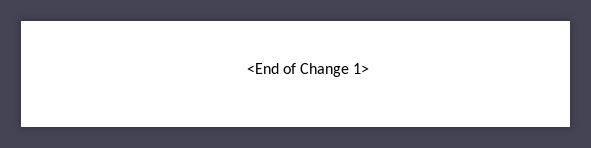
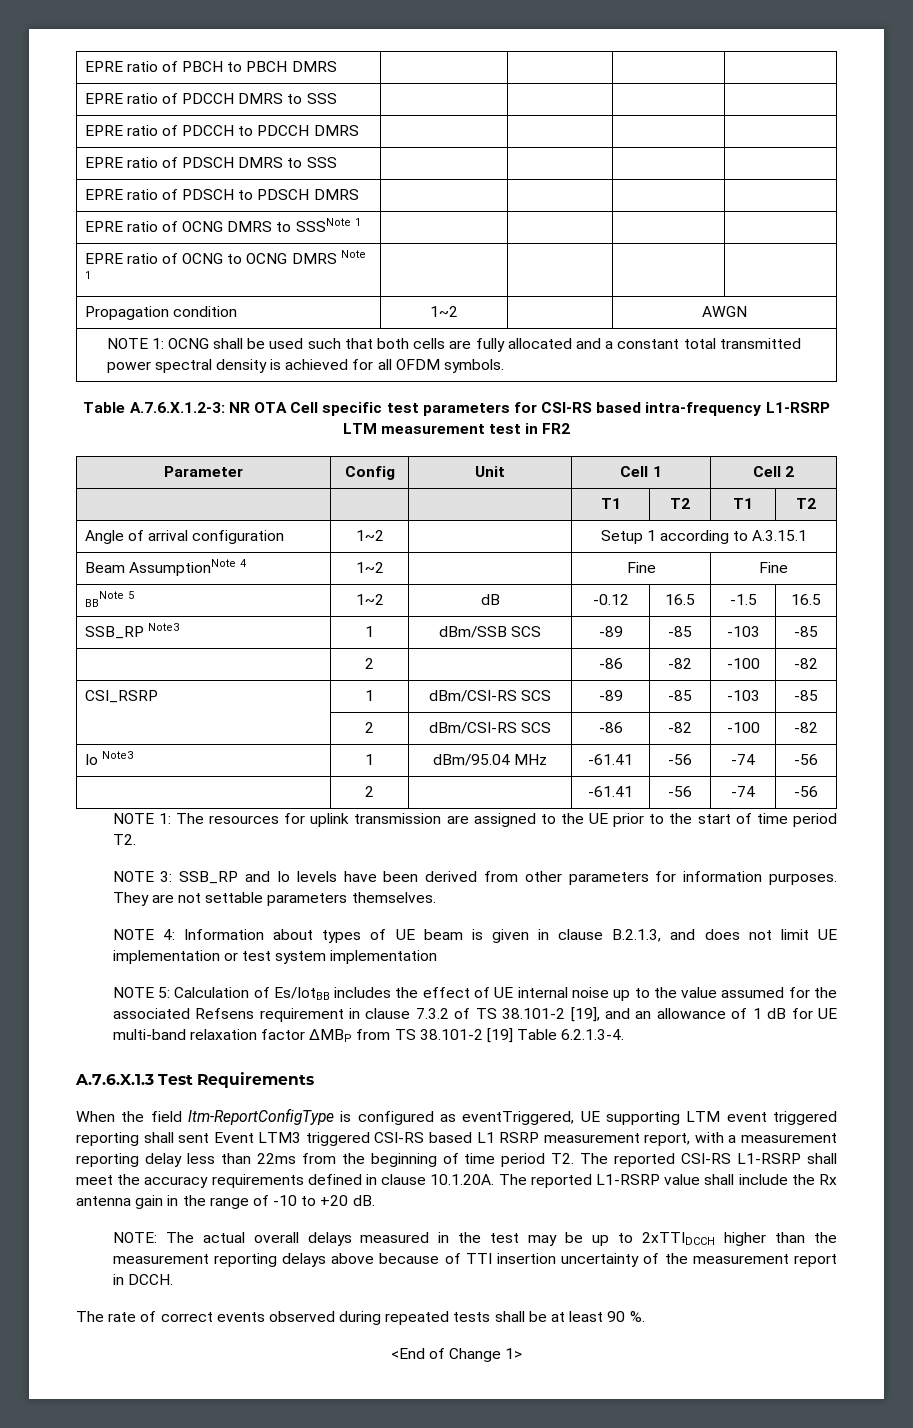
(246, 68) none -> [84,61,337,72] [84,93,337,104] [84,125,359,136] [84,157,337,168] [84,189,359,200] [84,218,361,232] [84,250,366,264] [84,271,91,279] [84,306,237,320] [430,306,458,317] [702,306,747,317] [106,338,801,352] [106,359,505,373] [83,402,830,416] [342,423,571,434] [164,466,243,477] [344,466,395,480] [475,466,505,477] [620,466,662,477] [752,466,795,477] [600,498,621,509] [670,498,690,509] [733,498,753,509] [796,498,816,509] [84,530,285,544] [355,530,384,541] [600,530,808,544] [84,559,247,576] [355,562,384,573] [626,562,656,573] [759,562,788,573] [84,591,134,607] [355,594,384,605] [480,594,500,605] [592,594,629,605] [665,594,695,605] [729,594,757,605] [791,594,821,605] [84,623,179,639] [365,626,374,637] [438,626,542,638] [598,626,623,637] [668,626,692,637] [726,626,760,637] [794,626,818,637] [365,658,374,669] [598,658,623,669] [668,658,692,669] [726,658,760,669] [794,658,818,669] [84,690,158,703] [365,690,374,701] [428,690,552,702] [598,690,623,701] [668,690,692,701] [726,690,760,701] [794,690,818,701] [365,722,374,733] [428,722,552,734] [598,722,623,733] [668,722,692,733] [726,722,760,733] [794,722,818,733] [84,751,133,765] [365,754,374,765] [432,754,548,766] [588,754,633,765] [668,754,692,765] [731,754,755,765] [794,754,818,765] [365,786,374,797] [588,786,633,797] [668,786,692,797] [731,786,755,797] [794,786,818,797] [112,813,837,827] [112,834,136,845] [112,871,837,885] [112,892,436,906] [112,929,837,943] [112,950,438,964] [112,987,838,1001] [112,1007,838,1022] [112,1028,625,1043] [75,1072,315,1088] [76,1108,837,1125] [76,1132,837,1146] [76,1153,837,1167] [76,1174,838,1188] [76,1195,375,1209] [112,1232,837,1246] [112,1253,837,1267] [112,1274,173,1285] [76,1311,645,1325] EPRE ratio of PBCH to PBCH DMRS | | | | // EPRE ratio of PDCCH DMRS to SSS | | | | // EPRE ratio of PDCCH to PDCCH DMRS | | | | // EPRE ratio of PDSCH DMRS to SSS | | | | // EPRE ratio of PDSCH to PDSCH DMRS | | | | // EPRE ratio of OCNG DMRS to SSSNote 1 | | | | // EPRE ratio of OCNG to OCNG DMRS Note 1 | | | | // Propagation condition | 1~2 | | AWGN // NOTE 1: OCNG shall be used such that both cells are fully allocated and a constant total transmitted power spectral density is achieved for all OFDM symbols. // Table A.7.6.X.1.2-3: NR OTA Cell specific test parameters for CSI-RS based intra-frequency L1-RSRP LTM measurement test in FR2 // Parameter | Config | Unit | Cell 1 | Cell 2 // | | | T1 | T2 | T1 | T2 // Angle of arrival configuration | 1~2 | | Setup 1 according to A.3.15.1 // Beam AssumptionNote 4 | 1~2 | | Fine | Fine // BBNote 5 | 1~2 | dB | -0.12 | 16.5 | -1.5 | 16.5 // SSB_RP Note3 | 1 | dBm/SSB SCS | -89 | -85 | -103 | -85 // | 2 | | -86 | -82 | -100 | -82 // CSI_RSRP | 1 | dBm/CSI-RS SCS | -89 | -85 | -103 | -85 // | 2 | dBm/CSI-RS SCS | -86 | -82 | -100 | -82 // Io Note3 | 1 | dBm/95.04 MHz | -61.41 | -56 | -74 | -56 // | 2 | | -61.41 | -56 | -74 | -56 // NOTE 1: The resources for uplink transmission are assigned to the UE prior to the start of time period T2. // NOTE 3: SSB_RP and Io levels have been derived from other parameters for information purposes. They are not settable parameters themselves. // NOTE 4: Information about types of UE beam is given in clause B.2.1.3, and does not limit UE implementation or test system implementation // NOTE 5: Calculation of Es/IotBB includes the effect of UE internal noise up to the value assumed for the associated Refsens requirement in clause 7.3.2 of TS 38.101-2 [19], and an allowance of 1 dB for UE multi-band relaxation factor ΔMBP from TS 38.101-2 [19] Table 6.2.1.3-4. // A.7.6.X.1.3 Test Requirements // When the field ltm-ReportConfigType is configured as eventTriggered, UE supporting LTM event triggered reporting shall sent Event LTM3 triggered CSI-RS based L1 RSRP measurement report, with a measurement reporting delay less than 22ms from the beginning of time period T2. The reported CSI-RS L1-RSRP shall meet the accuracy requirements defined in clause 10.1.20A. The reported L1-RSRP value shall include the Rx antenna gain in the range of -10 to +20 dB. // NOTE: The actual overall delays measured in the test may be up to 2xTTIDCCH higher than the measurement reporting delays above because of TTI insertion uncertainty of the measurement report in DCCH. // The rate of correct events observed during repeated tests shall be at least 90 %. //

